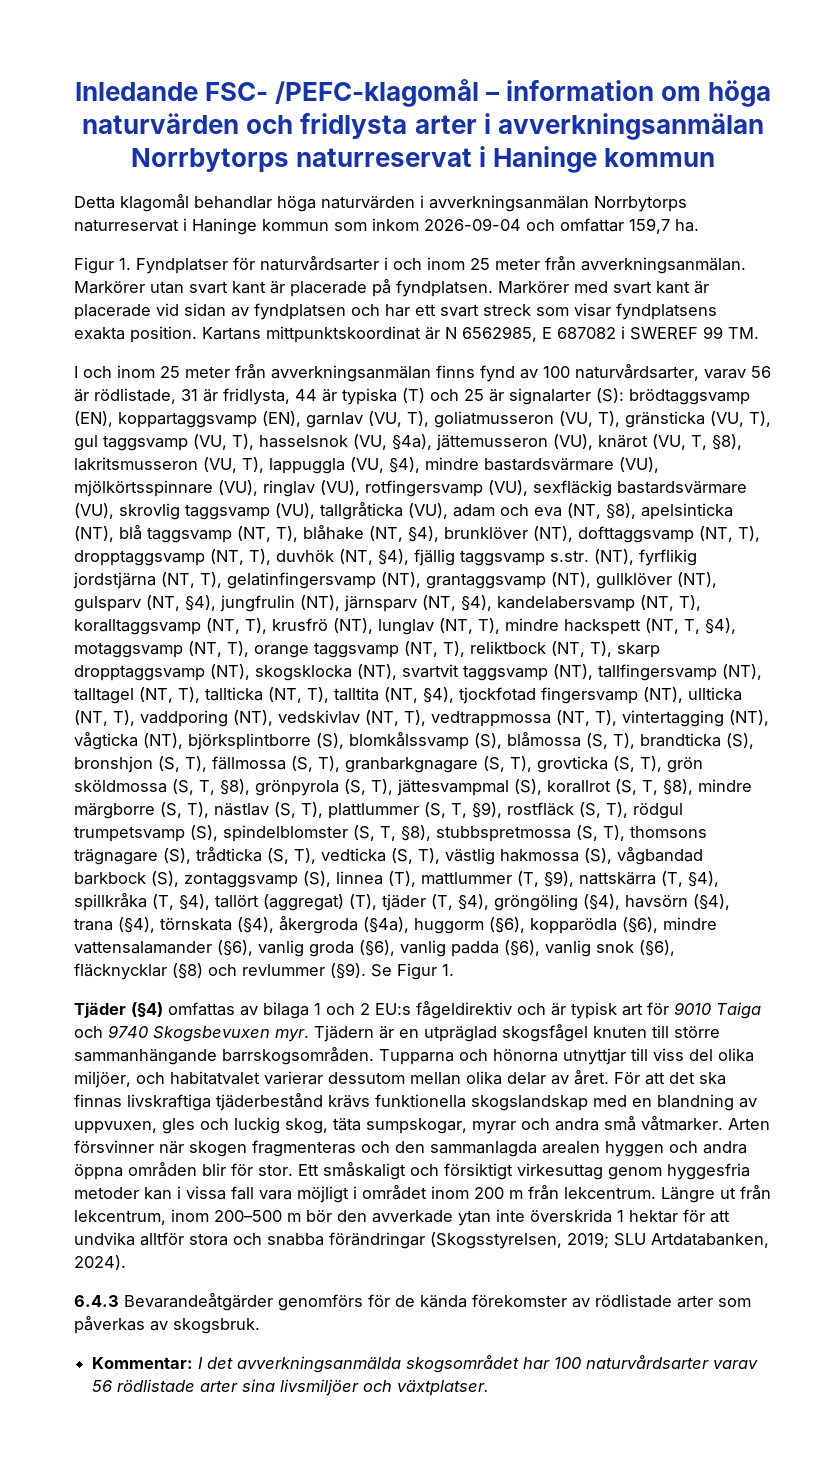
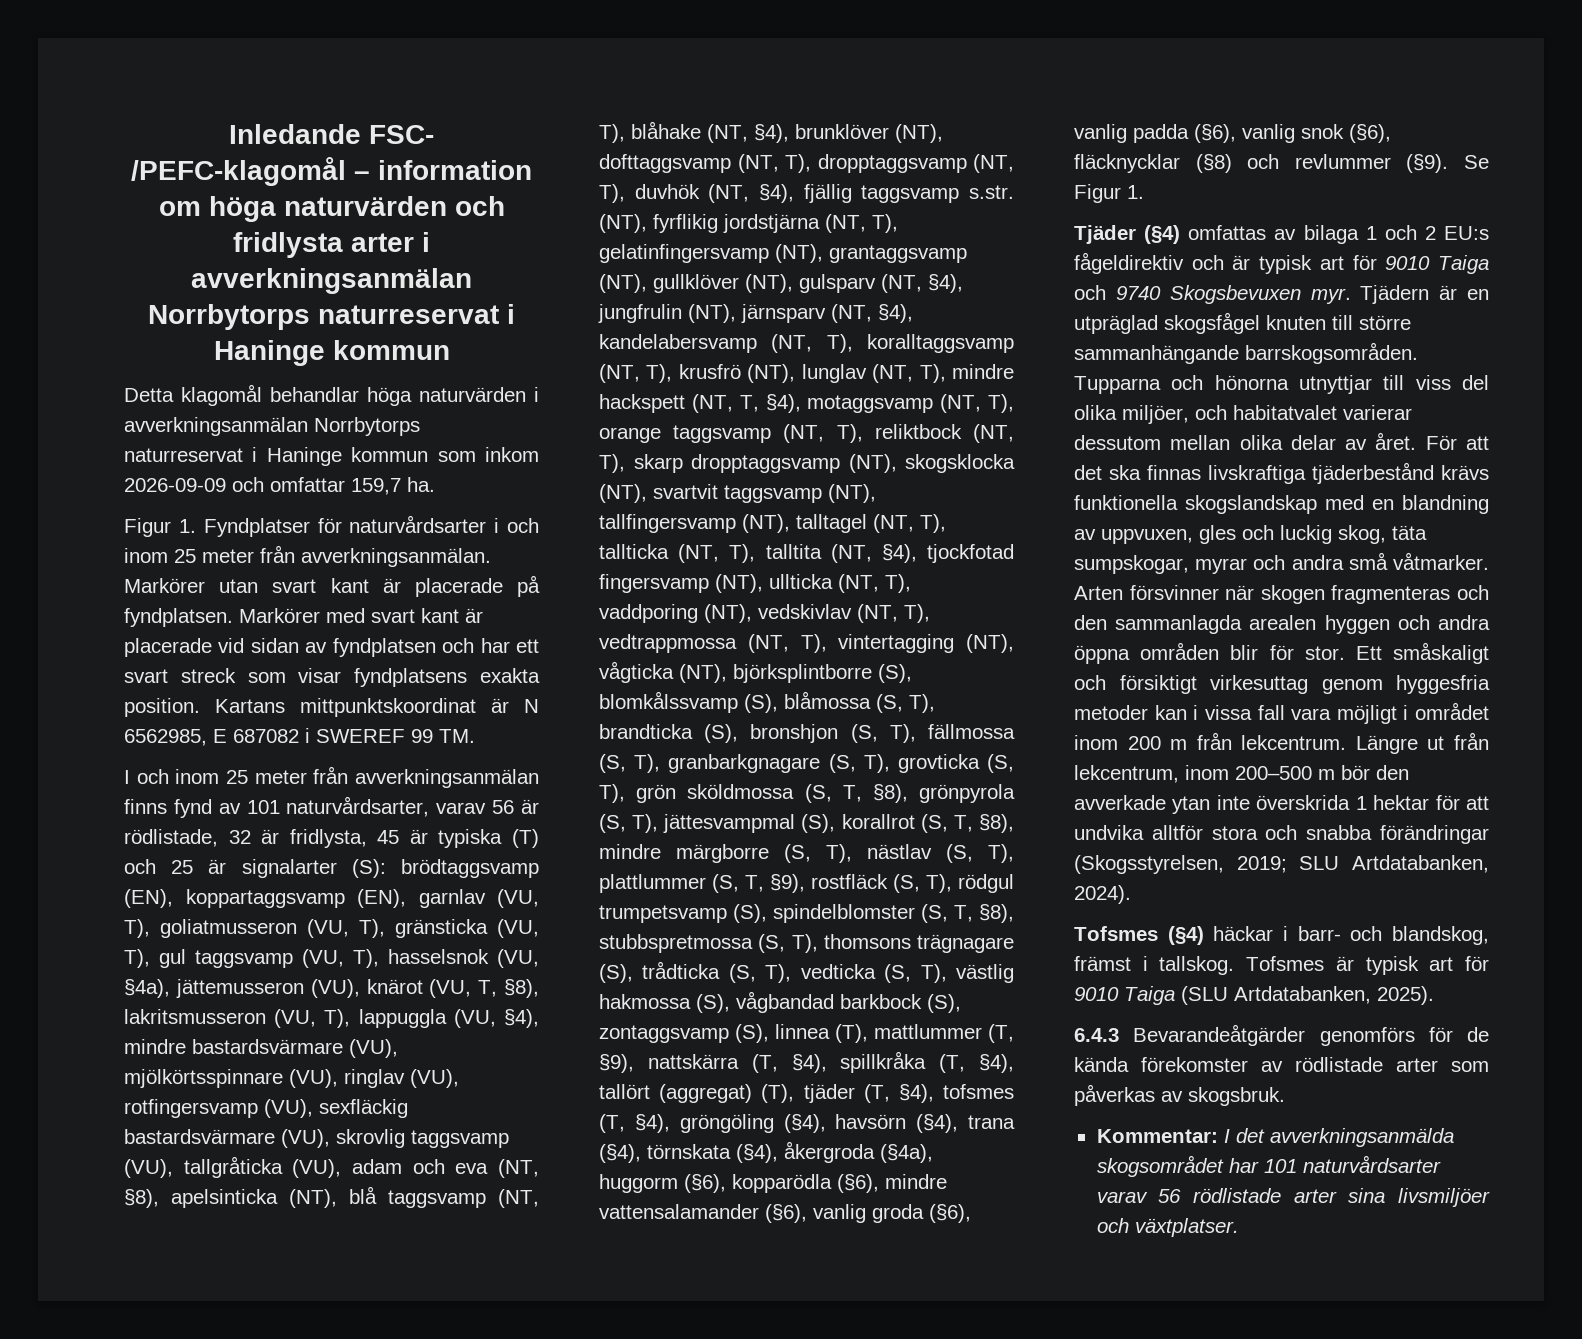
[424,218,521,231] 2026-09-04 -> [124,478,226,492] 2026-09-09
[543,366,570,378] 100 -> [246,800,280,814] 101
[181,389,198,401] 31 -> [228,830,251,844] 32
[295,389,317,401] 44 -> [377,830,400,844] 45
(489, 902) none -> [943,1084,1014,1099] [599,1114,670,1133] tofsmes (T, §4),
(126, 1262) none -> [1074,926,1489,945] [1074,956,1489,975] [1074,986,1434,1005] // Tofsmes (§4) häckar i barr- och blandskog, främst i tallskog. Tofsmes är typisk art för 9010 Taiga (SLU Artdatabanken, 2025).
[554,1357,583,1369] 100 -> [1263,1159,1297,1173] 101

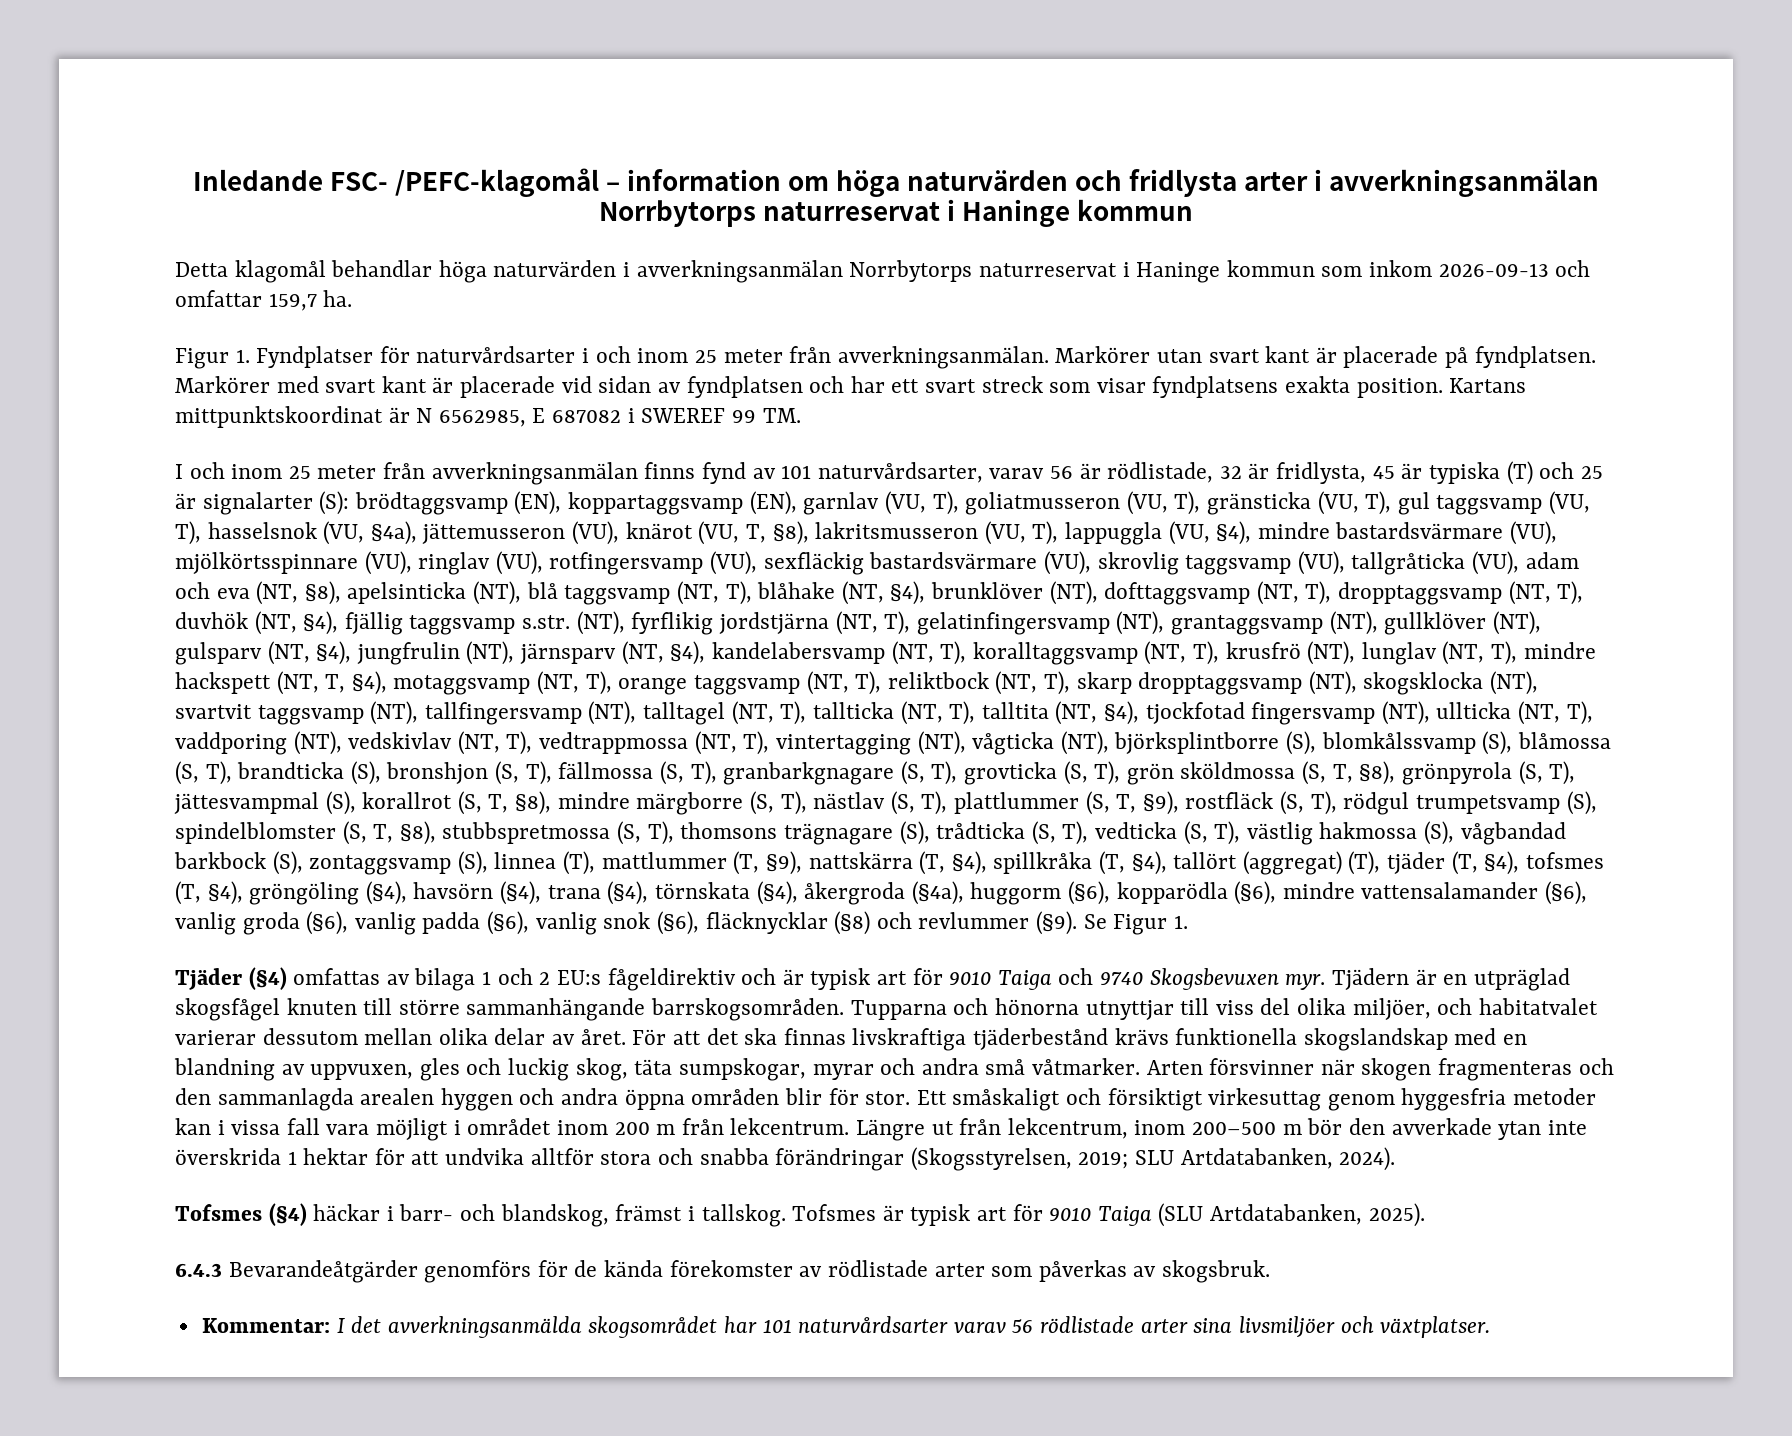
[124,478,226,492] 2026-09-09 -> [1438,263,1549,277] 2026-09-13

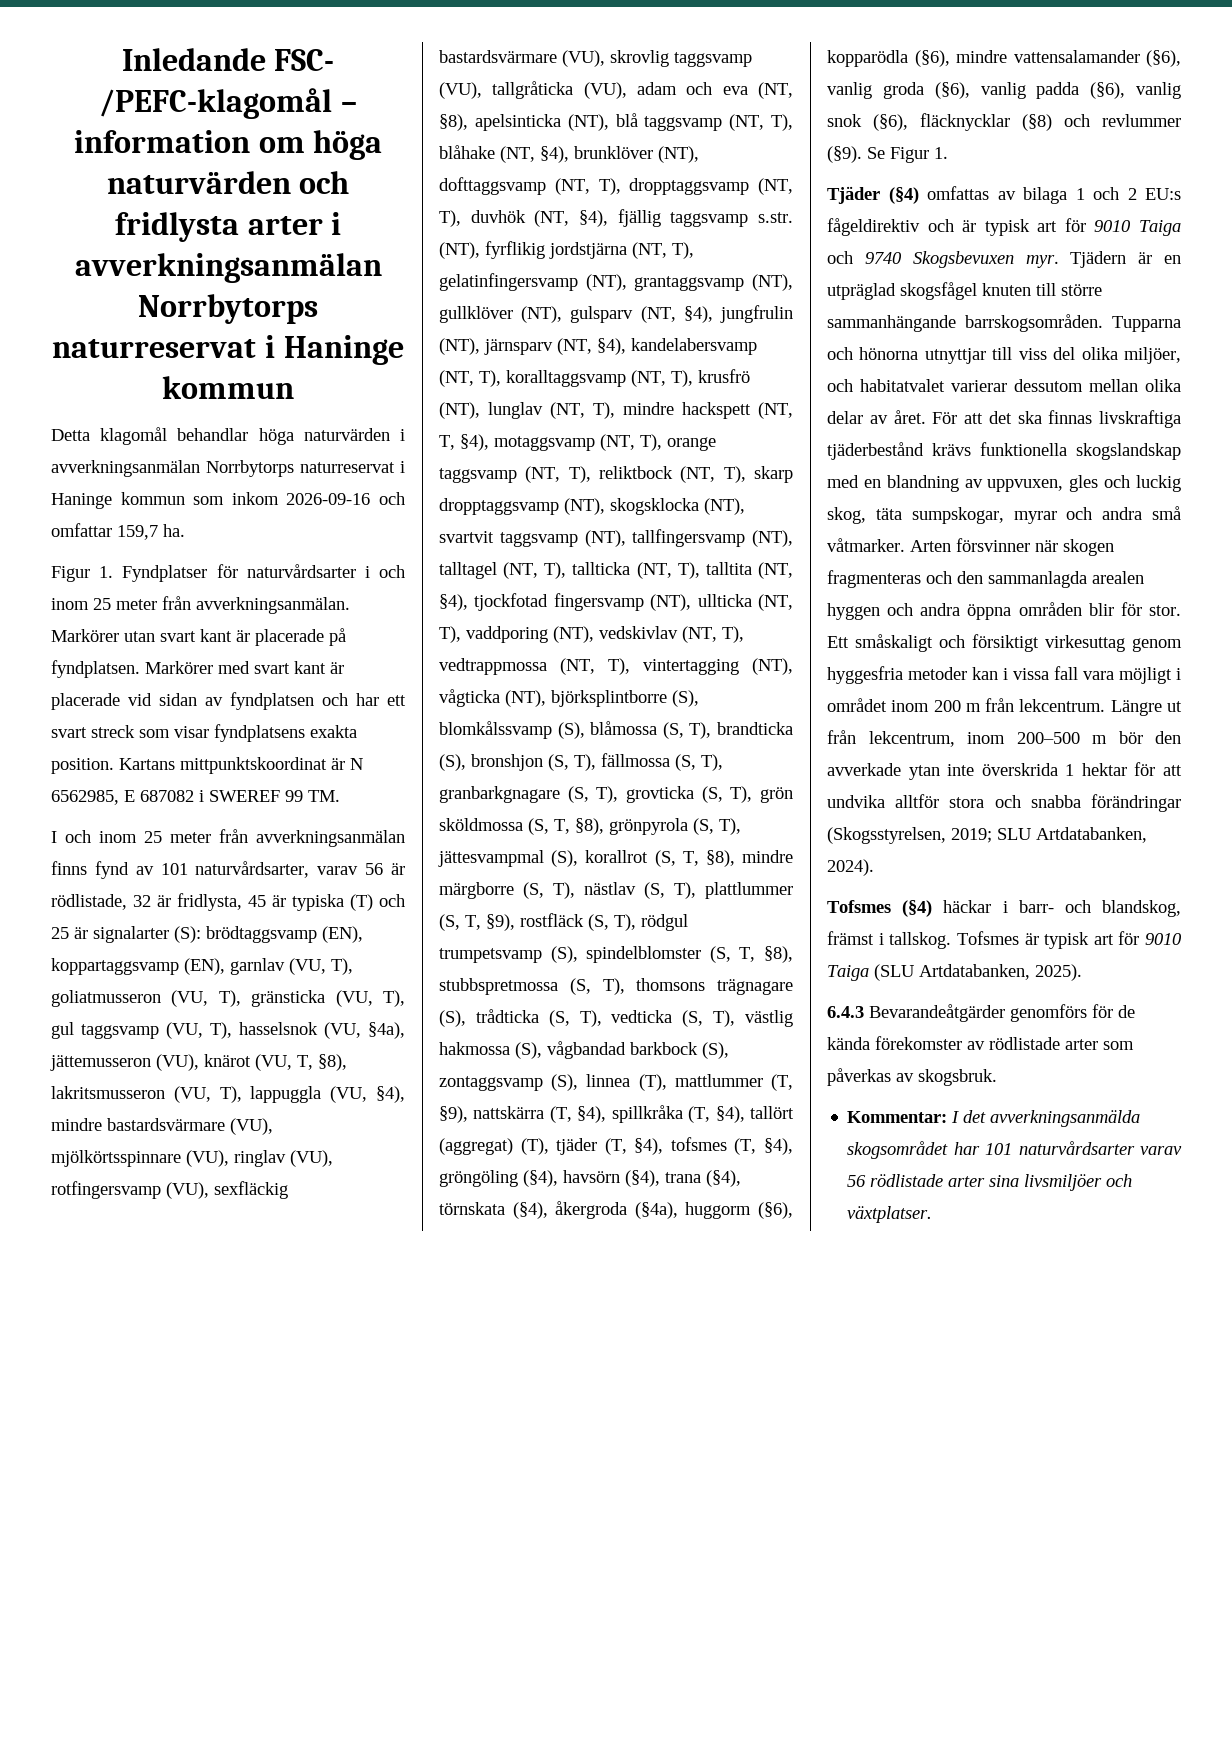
[1438,263,1549,277] 2026-09-13 -> [286,493,371,505] 2026-09-16

